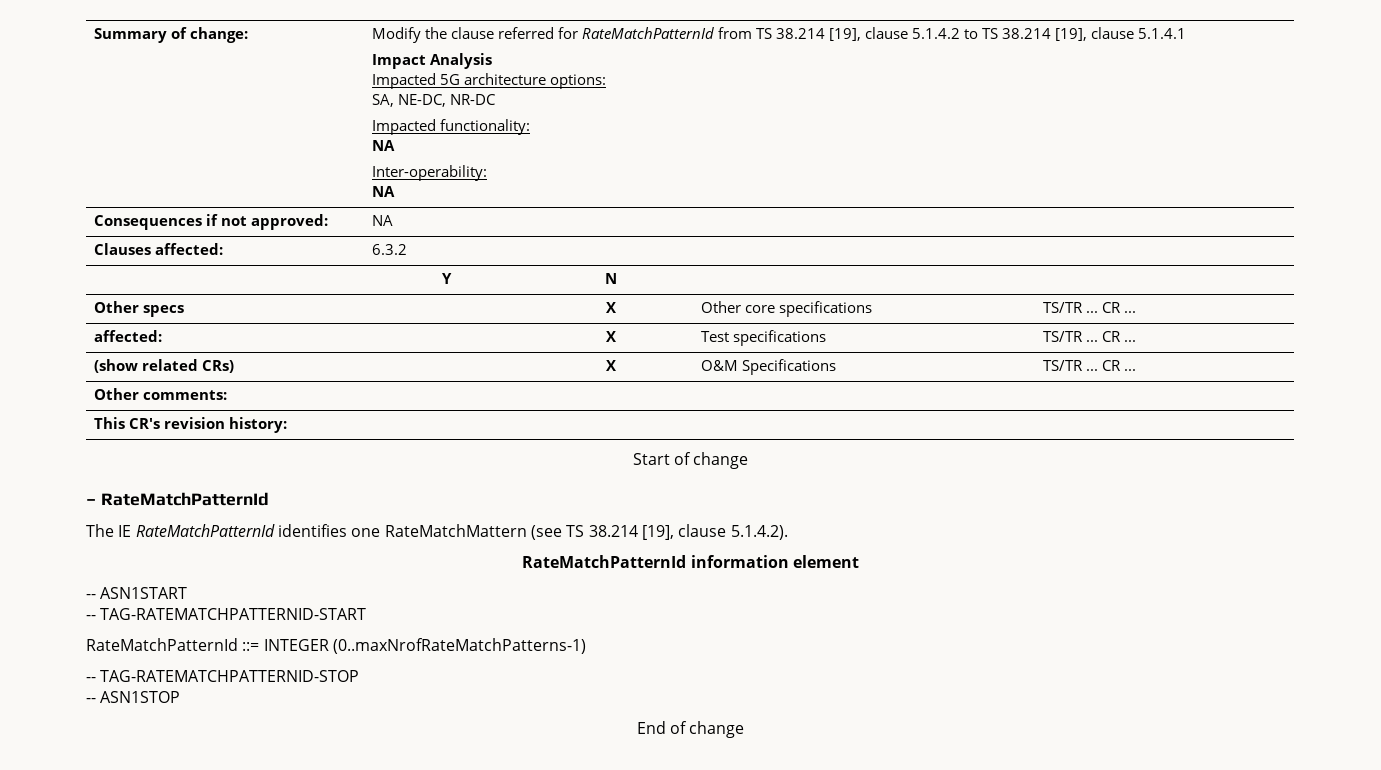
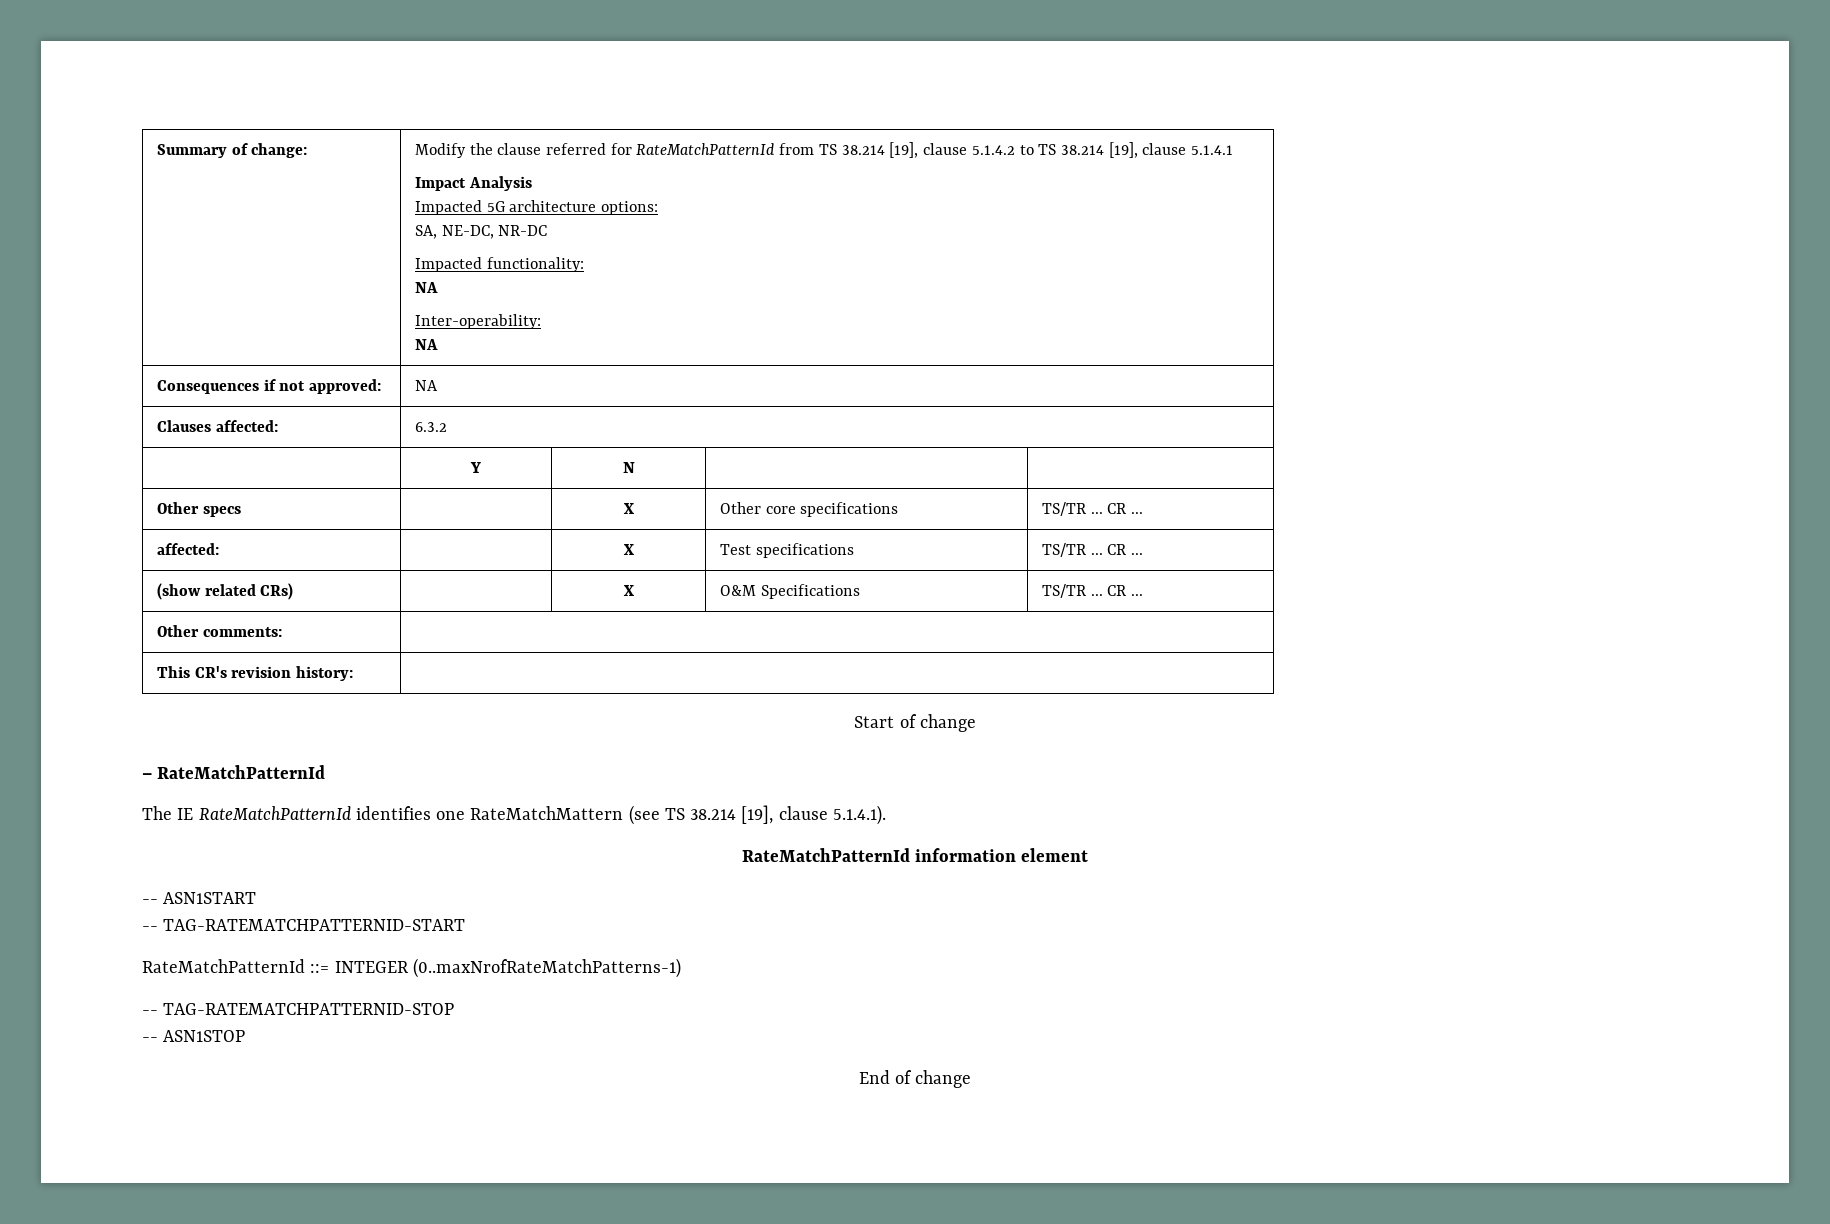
[730,525,788,540] 5.1.4.2). -> [832,805,886,825] 5.1.4.1).

